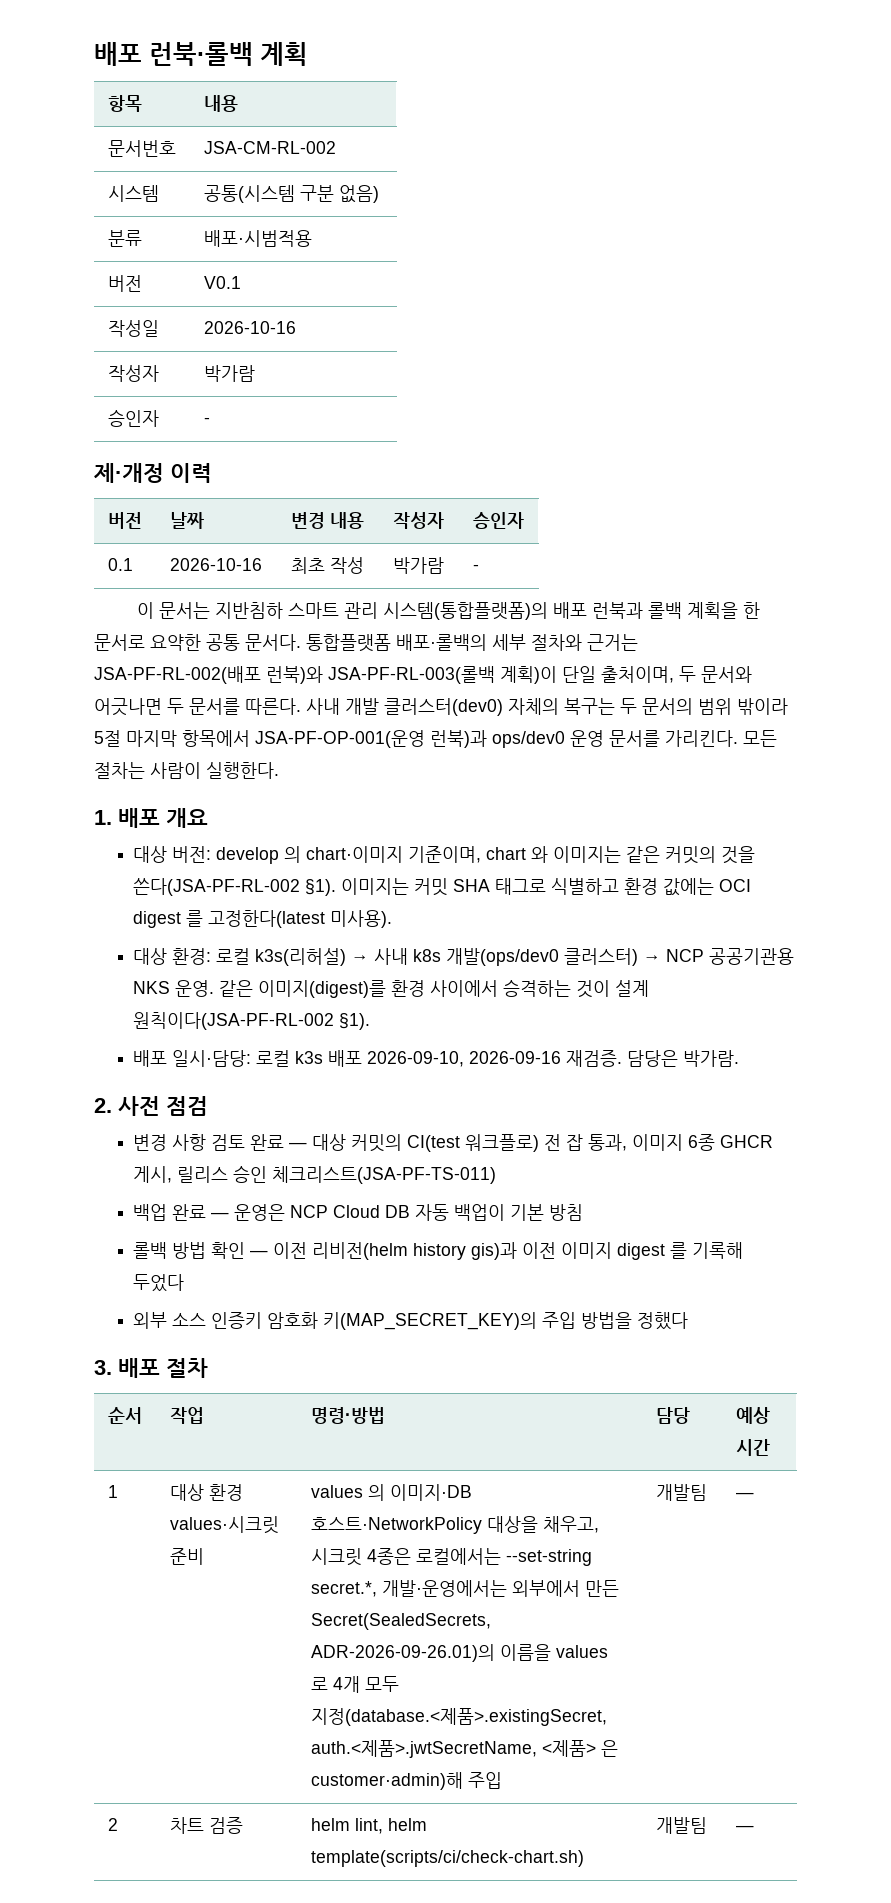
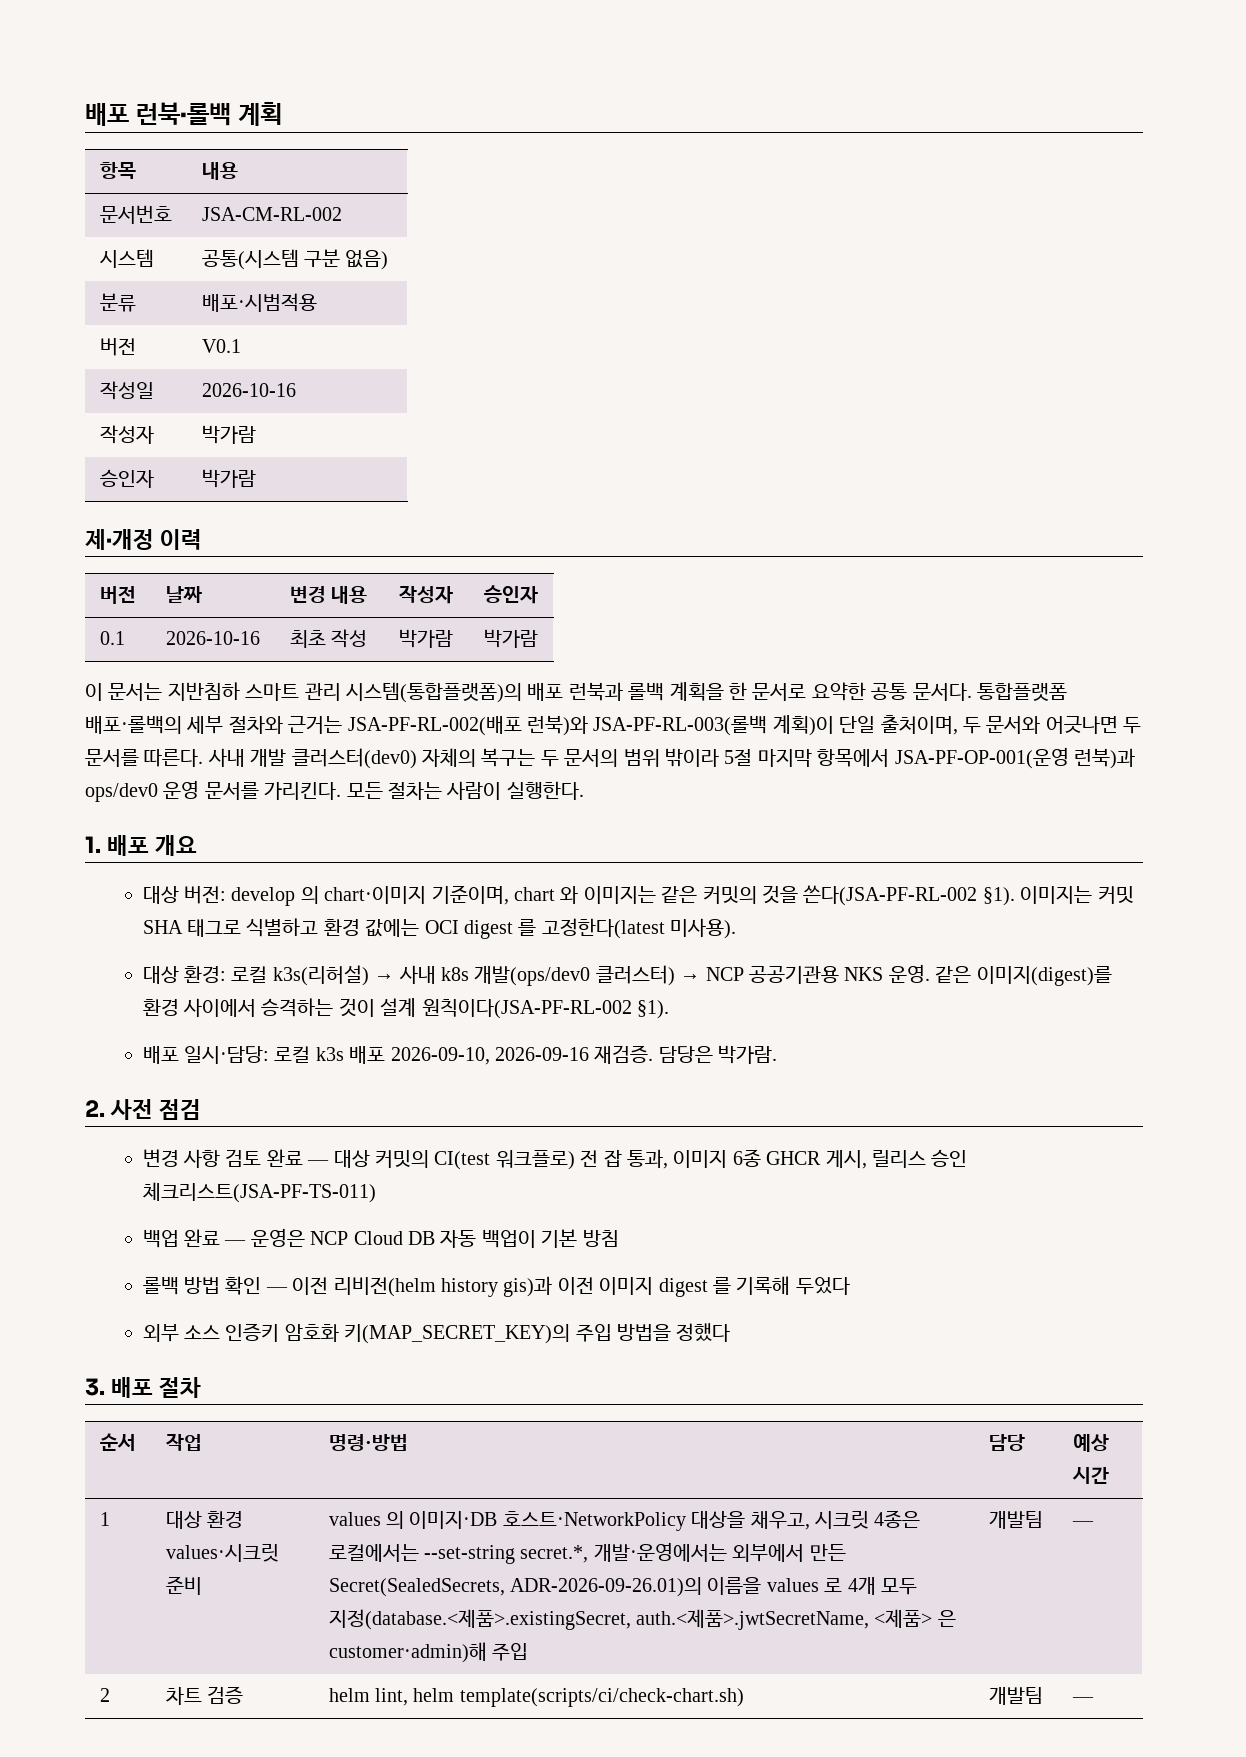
[203,417,210,424] - -> [201,469,256,488] 박가람
[472,564,479,571] - -> [483,629,538,648] 박가람

